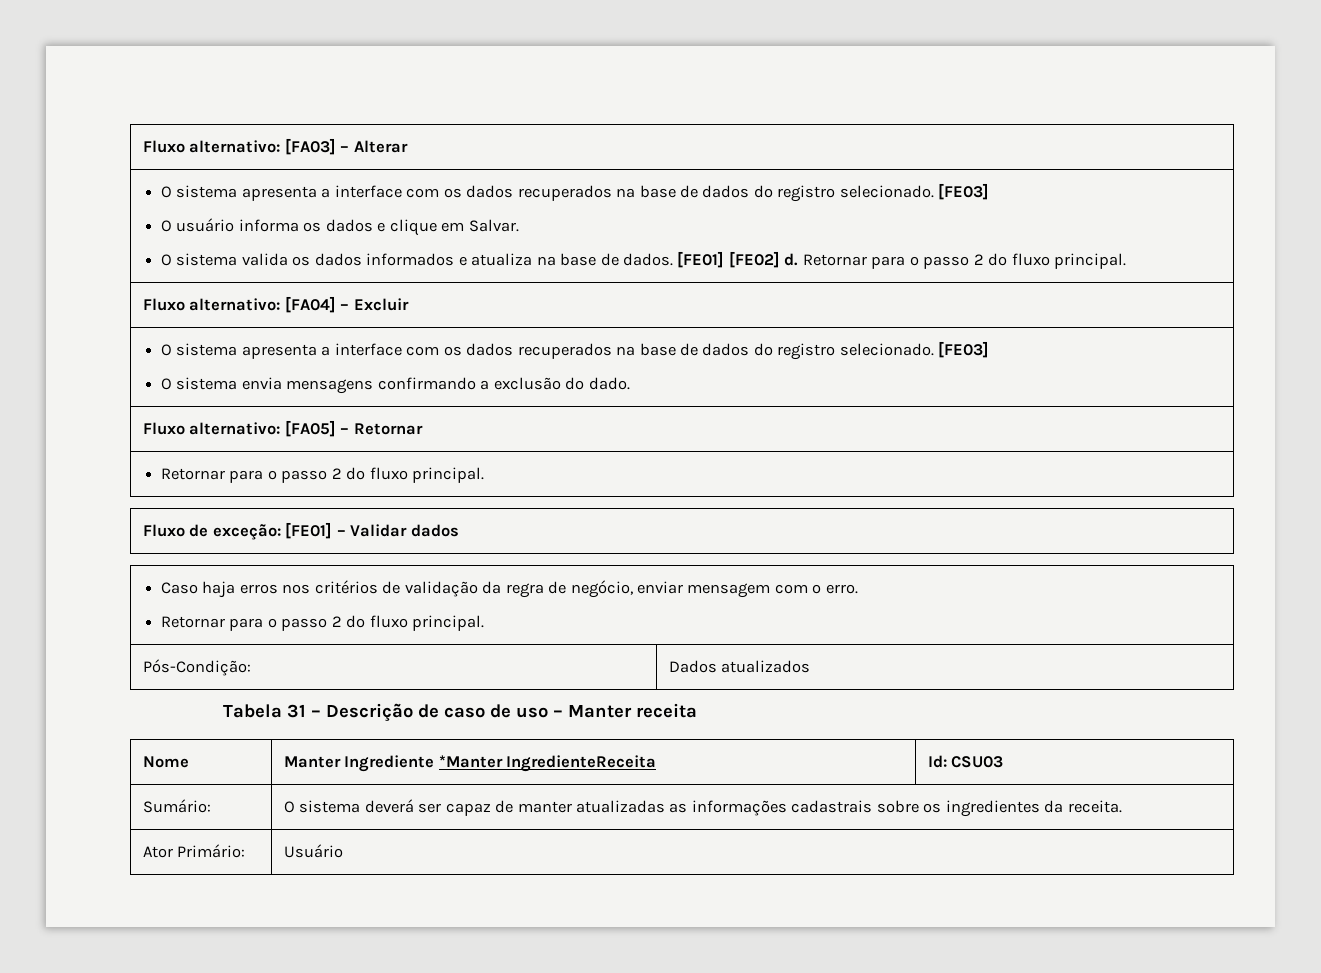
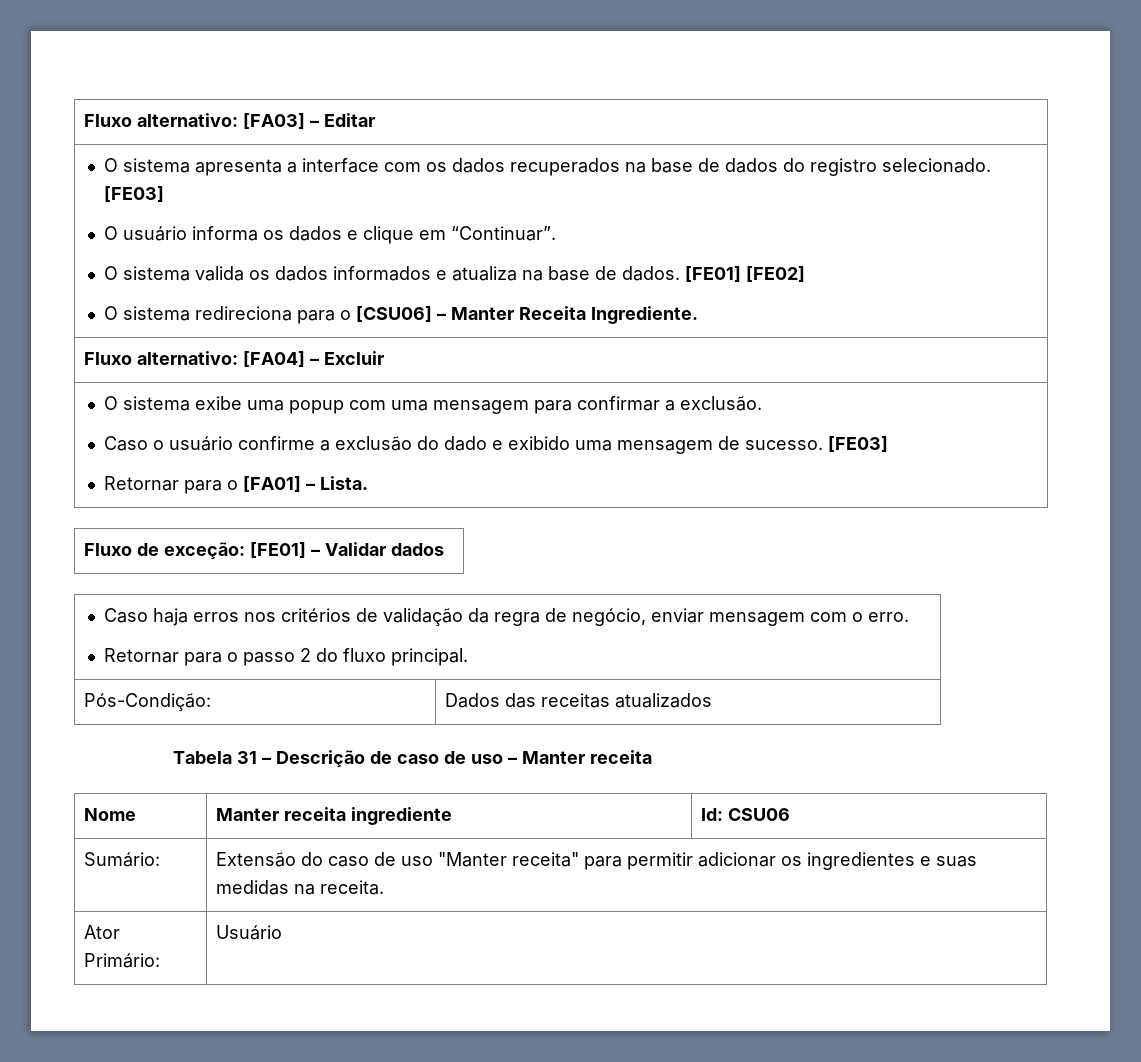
[353,140,408,153] Alterar -> [324,113,376,127] Editar
[468,219,519,232] Salvar. -> [451,226,557,241] “Continuar”.
[784,253,1126,269] d. Retornar para o passo 2 do fluxo principal. -> [104,306,699,324] // O sistema redireciona para o [CSU06] – Manter Receita Ingrediente.
[241,341,990,360] [160,377,630,394] [142,420,423,437] [160,467,485,483] apresenta a interface com os dados recuperados na base de dados do registro selecionado. [FE03] // O sistema envia mensagens confirmando a exclusão do dado. // Fluxo alternativo: [FA05] – Retornar // Retornar para o passo 2 do fluxo principal. -> [195,396,763,414] [104,436,889,454] [104,476,369,494] exibe uma popup com uma mensagem para confirmar a exclusão. // Caso o usuário confirme a exclusão do dado e exibido uma mensagem de sucesso. [FE03] // Retornar para o [FA01] – Lista.
(717, 666) none -> [505,693,611,708] das receitas
[344,755,657,772] Ingrediente *Manter IngredienteReceita -> [284,807,453,825] receita ingrediente
[951,756,1004,768] CSU03 -> [728,808,791,821] CSU06
[283,799,1064,817] O sistema deverá ser capaz de manter atualizadas as informações cadastrais sobre os ingredientes da -> [216,852,978,870] [216,880,316,895] Extensão do caso de uso "Manter receita" para permitir adicionar os ingredientes e suas medidas na

